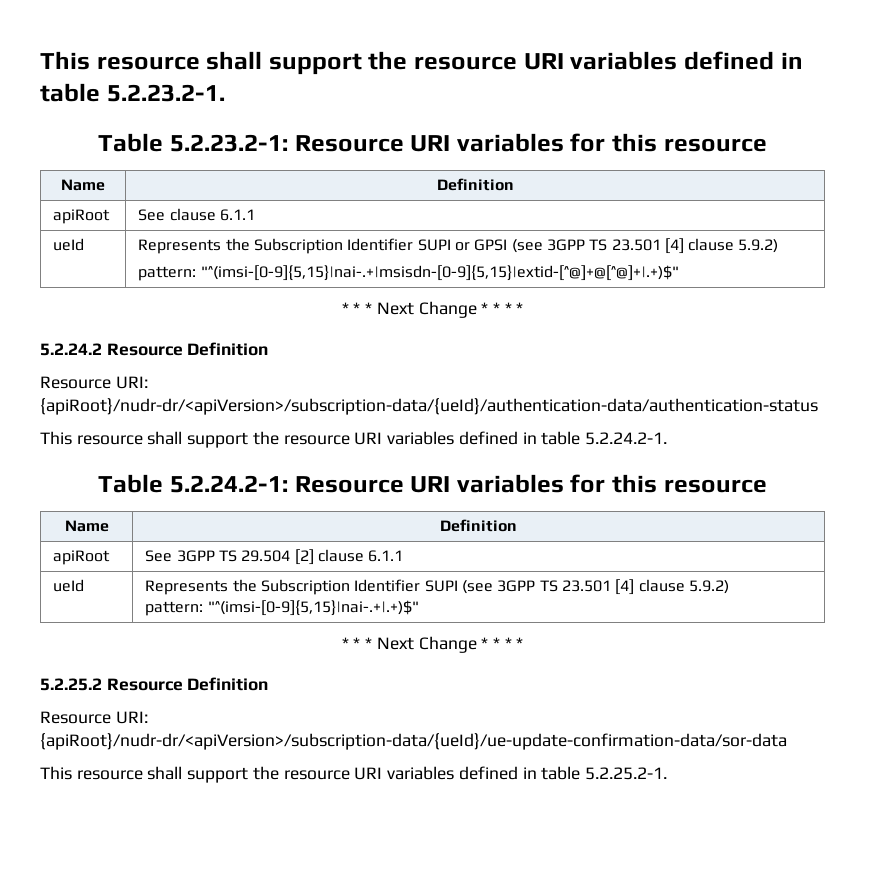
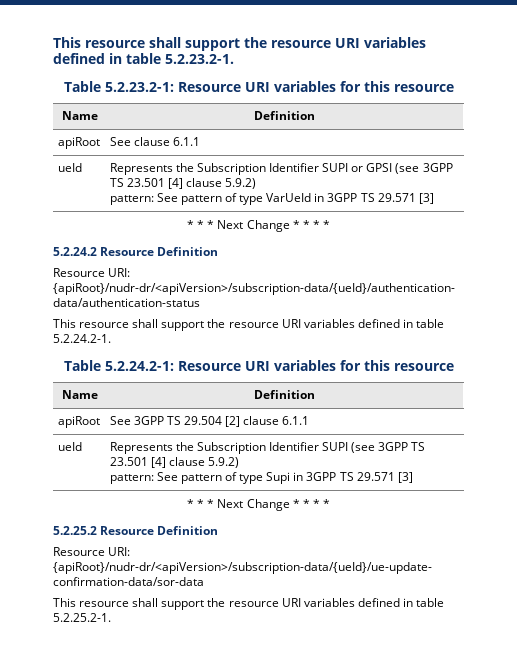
[200,265,679,281] "^(imsi-[0-9]{5,15}|nai-.+|msisdn-[0-9]{5,15}|extid-[^@]+@[^@]+|.+)$" -> [156,193,434,205] See pattern of type VarUeId in 3GPP TS 29.571 [3]
[207,600,419,616] "^(imsi-[0-9]{5,15}|nai-.+|.+)$" -> [156,472,413,484] See pattern of type Supi in 3GPP TS 29.571 [3]

